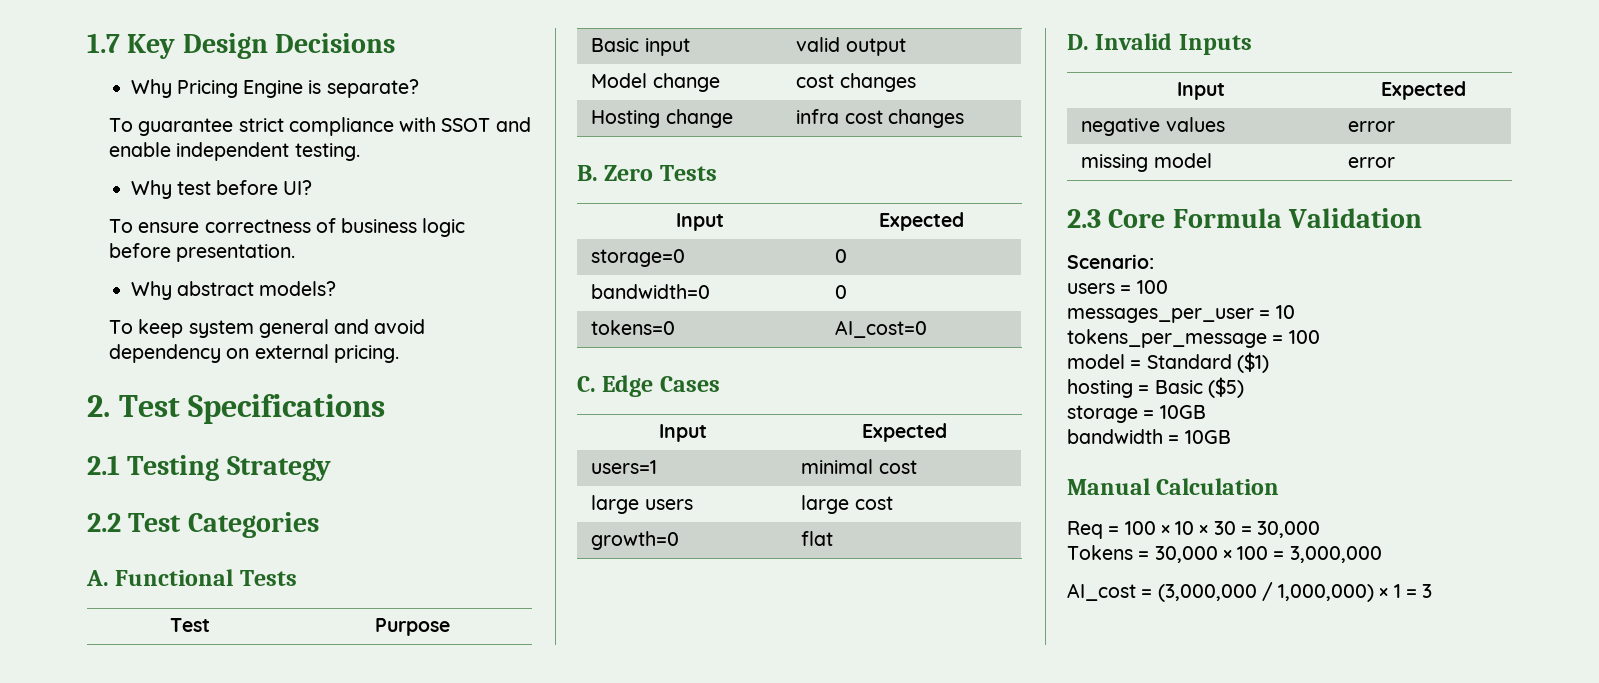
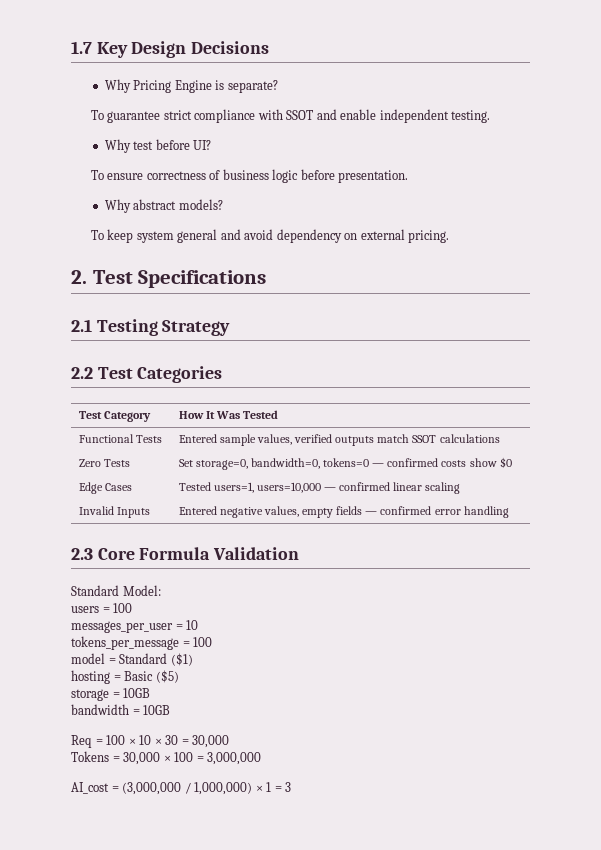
[86,569,297,586] [170,618,210,632] [374,618,450,636] [591,38,690,56] [796,37,906,56] [591,73,720,92] [796,73,916,92] [591,109,733,128] [796,109,964,128] [577,165,717,181] [675,213,724,231] [879,212,964,231] [591,249,686,267] [835,249,848,263] [591,284,711,299] [835,285,848,299] [591,320,676,335] [835,320,928,338] [577,375,720,397] [658,424,707,442] [862,423,947,442] [591,460,658,474] [801,459,917,474] [591,495,693,514] [801,495,893,514] [591,531,680,550] [801,531,834,546] [1067,33,1252,55] [1177,82,1225,100] [1380,81,1466,100] [1081,117,1225,136] [1348,121,1396,132] [1081,153,1212,172] [1348,157,1396,168] // A. Functional Tests // Test | Purpose // Basic input | valid output // Model change | cost changes // Hosting change | infra cost changes // B. Zero Tests // Input | Expected // storage=0 | 0 // bandwidth=0 | 0 // tokens=0 | AI_cost=0 // C. Edge Cases // Input | Expected // users=1 | minimal cost // large users | large cost // growth=0 | flat // D. Invalid Inputs // Input | Expected // negative values | error // missing model | error -> [78,411,151,422] [178,410,279,419] [78,434,162,443] [178,434,500,446] [78,459,130,467] [178,457,512,470] [78,482,132,494] [178,482,461,494] [78,506,150,518] [178,506,509,518] // Test Category | How It Was Tested // Functional Tests | Entered sample values, verified outputs match SSOT calculations // Zero Tests | Set storage=0, bandwidth=0, tokens=0 — confirmed costs show $0 // Edge Cases | Tested users=1, users=10,000 — confirmed linear scaling // Invalid Inputs | Entered negative values, empty fields — confirmed error handling
[1067,254,1154,269] Scenario: -> [71,585,161,596] Standard Model:
[1067,478,1280,495] // Manual Calculation -> (171, 710) none

